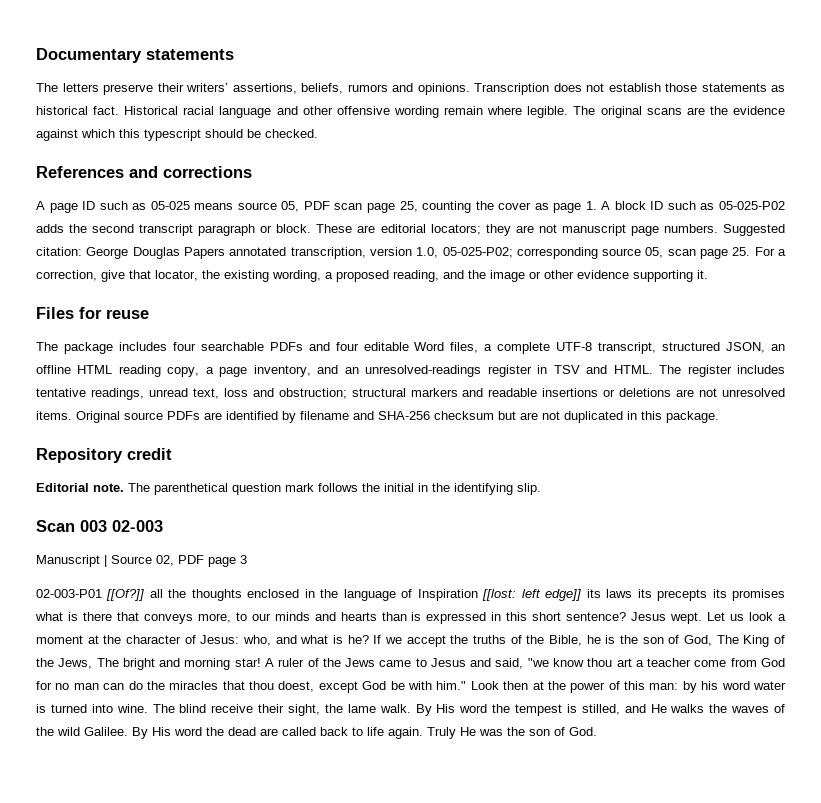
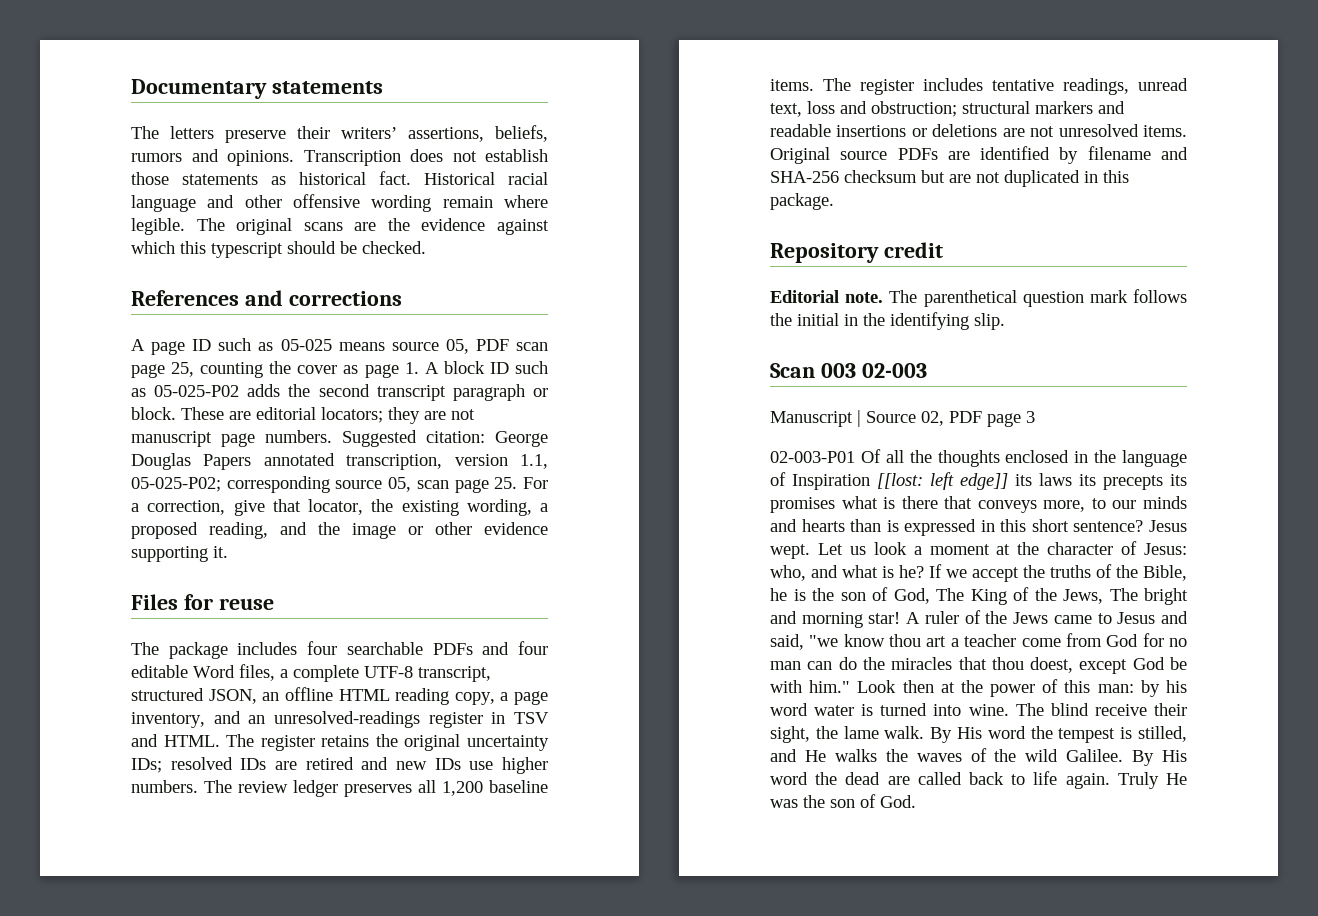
[416,247,439,258] 1.0, -> [520,454,548,469] 1.1,
(732, 371) none -> [321,734,549,751] [131,757,548,774] [131,780,548,797] [770,78,914,95] retains the original uncertainty IDs; resolved IDs are retired and new IDs use higher numbers. The review ledger preserves all 1,200 baseline items. The register
[106,589,145,601] [[Of?]] -> [860,449,881,463] Of

